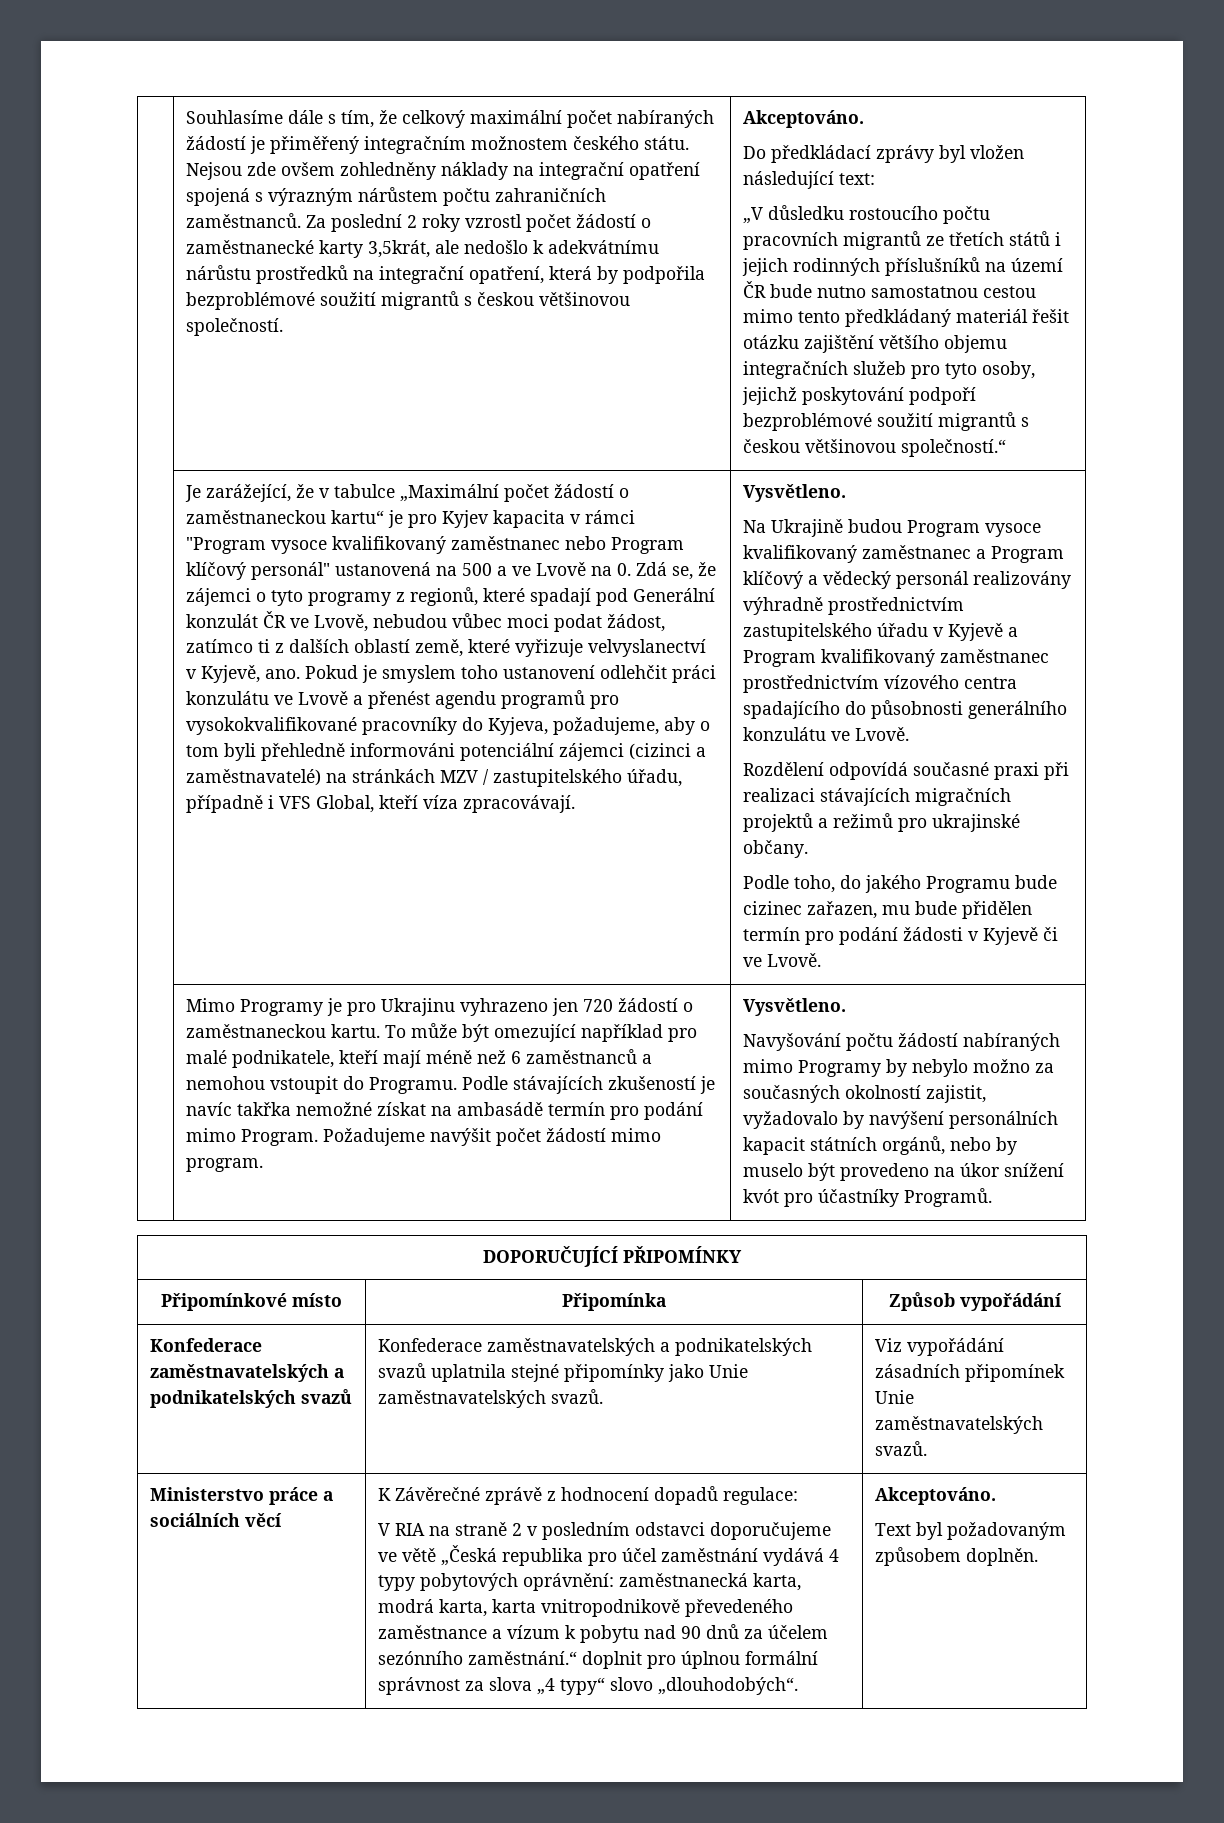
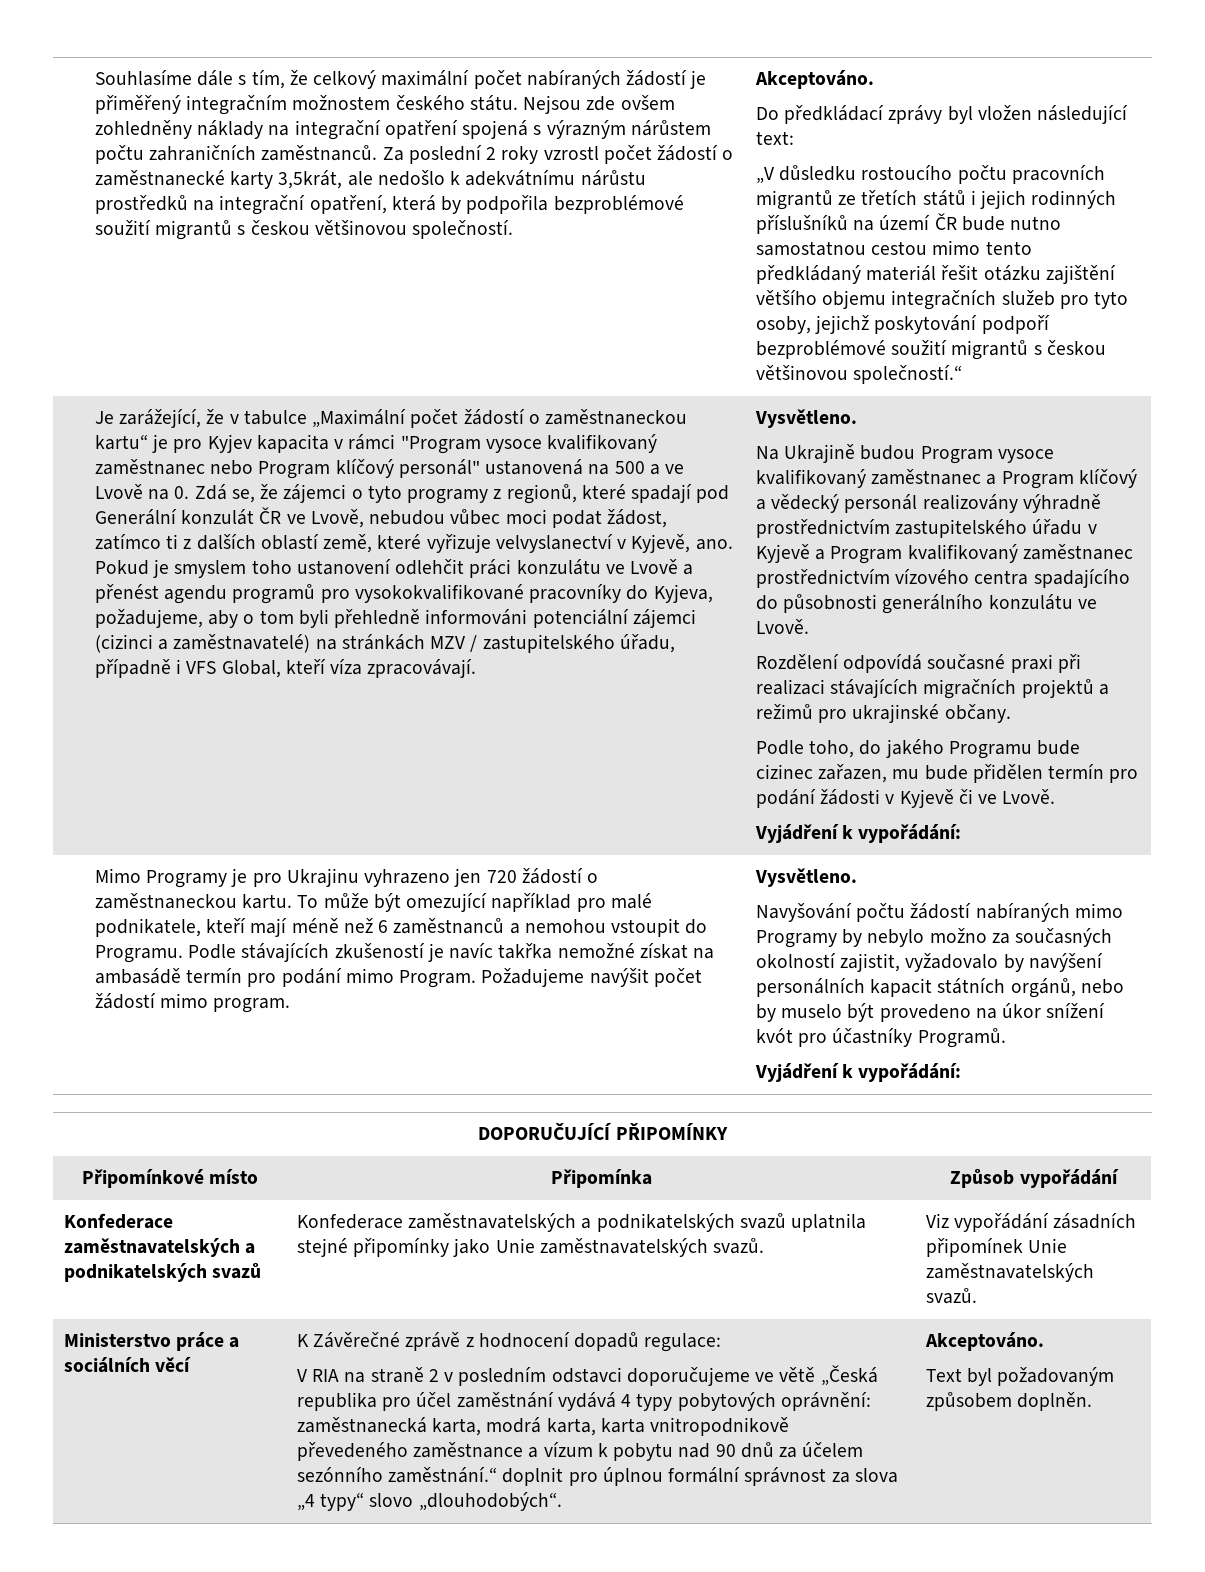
(822, 960) none -> [754,824,962,843] // Vyjádření k vypořádání:
(993, 1197) none -> [754,1063,962,1082] // Vyjádření k vypořádání:

